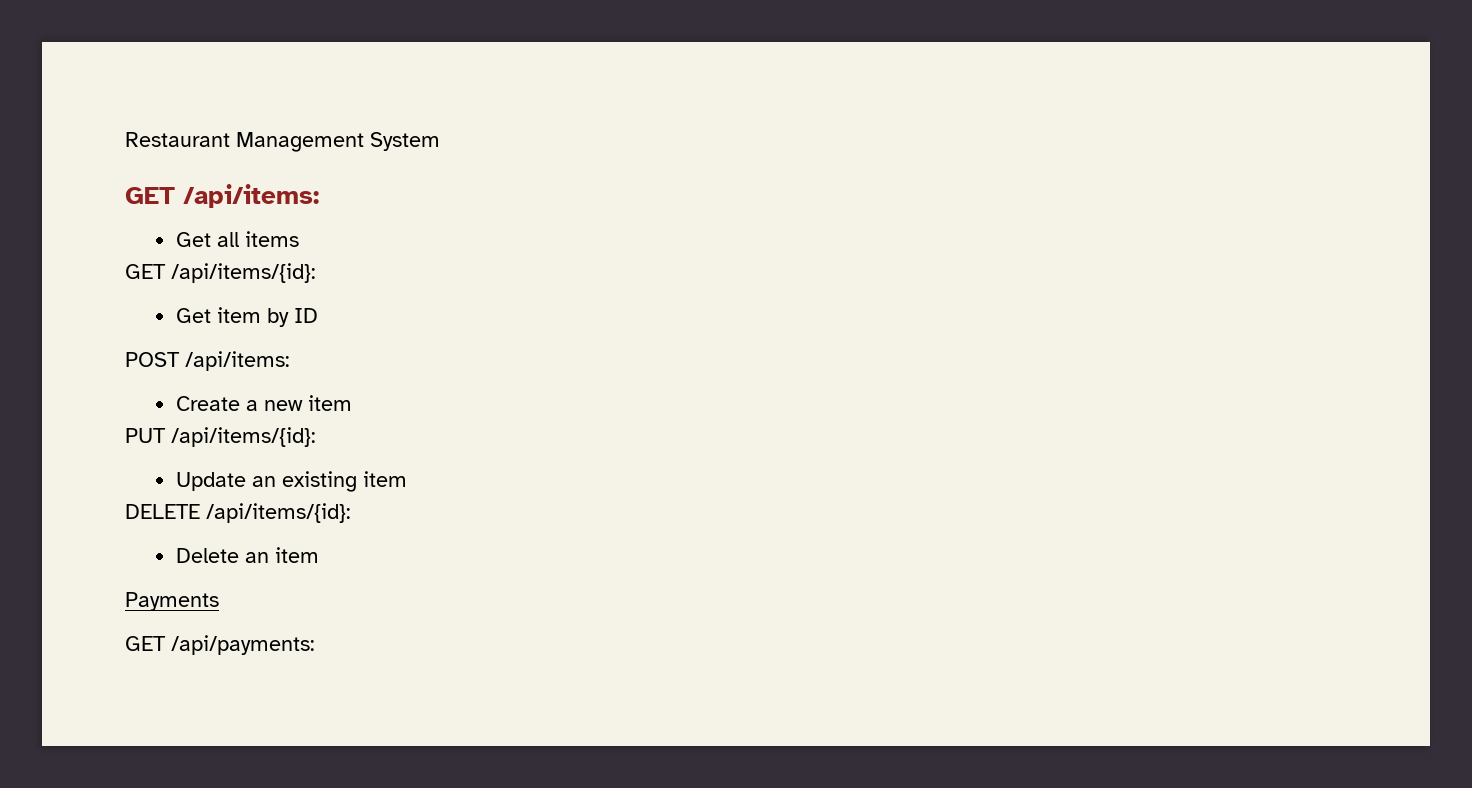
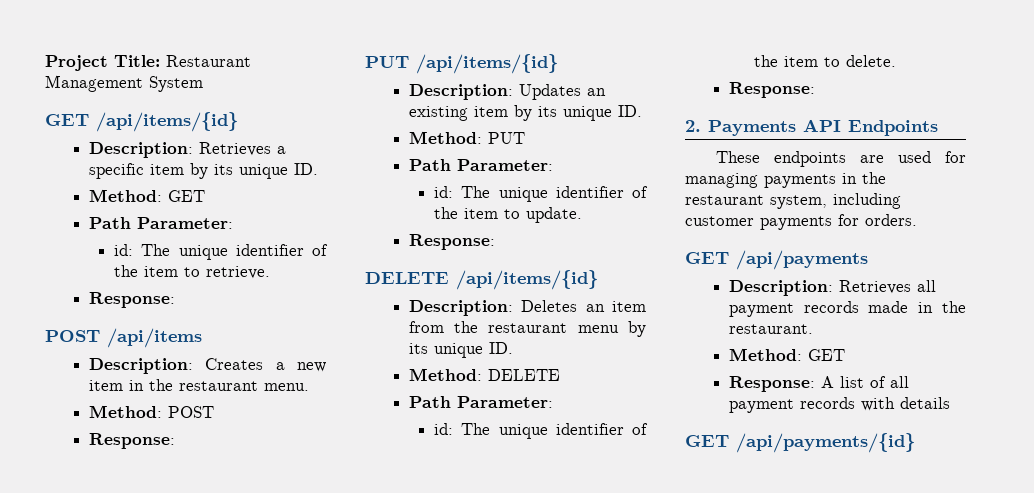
(125, 139) none -> [45,55,160,71] Project Title:
[183,184,319,208] [176,231,300,247] [125,263,316,283] [176,307,319,327] [125,351,290,371] [176,395,353,411] [125,427,316,447] [176,471,408,492] [125,503,351,523] [176,547,320,563] [125,592,219,611] [125,635,315,655] /api/items: // Get all items // GET /api/items/{id}: // Get item by ID // POST /api/items: // Create a new item // PUT /api/items/{id}: // Update an existing item // DELETE /api/items/{id}: // Delete an item // Payments // GET /api/payments: -> [96,112,238,132] [88,142,286,158] [88,163,318,179] [88,189,205,202] [88,217,233,229] [114,244,328,260] [114,265,271,279] [88,292,175,308] [45,328,202,348] [88,358,326,374] [88,379,309,391] [88,405,214,418] [88,433,175,449] [365,54,558,74] [408,84,606,100] [408,105,642,121] [408,131,525,144] [408,159,553,171] [434,186,648,202] [434,207,583,223] [408,234,495,250] [365,270,598,290] [408,300,646,316] [408,321,646,337] [408,342,513,358] [408,368,560,381] [408,396,553,408] [434,423,648,439] [754,55,897,67] [728,82,815,98] [685,119,938,136] [716,151,966,167] [685,172,886,188] [685,193,901,209] [685,214,917,230] [685,250,868,270] [728,280,936,296] [728,301,966,317] [728,324,813,334] [728,348,845,361] [728,376,909,392] [728,397,950,413] [685,433,915,453] /api/items/{id} // Description: Retrieves a specific item by its unique ID. // Method: GET // Path Parameter: // id: The unique identifier of the item to retrieve. // Response: // POST /api/items // Description: Creates a new item in the restaurant menu. // Method: POST // Response: // PUT /api/items/{id} // Description: Updates an existing item by its unique ID. // Method: PUT // Path Parameter: // id: The unique identifier of the item to update. // Response: // DELETE /api/items/{id} // Description: Deletes an item from the restaurant menu by its unique ID. // Method: DELETE // Path Parameter: // id: The unique identifier of the item to delete. // Response: // 2. Payments API Endpoints // These endpoints are used for managing payments in the restaurant system, including customer payments for orders. // GET /api/payments // Description: Retrieves all payment records made in the restaurant. // Method: GET // Response: A list of all payment records with details // GET /api/payments/{id}

